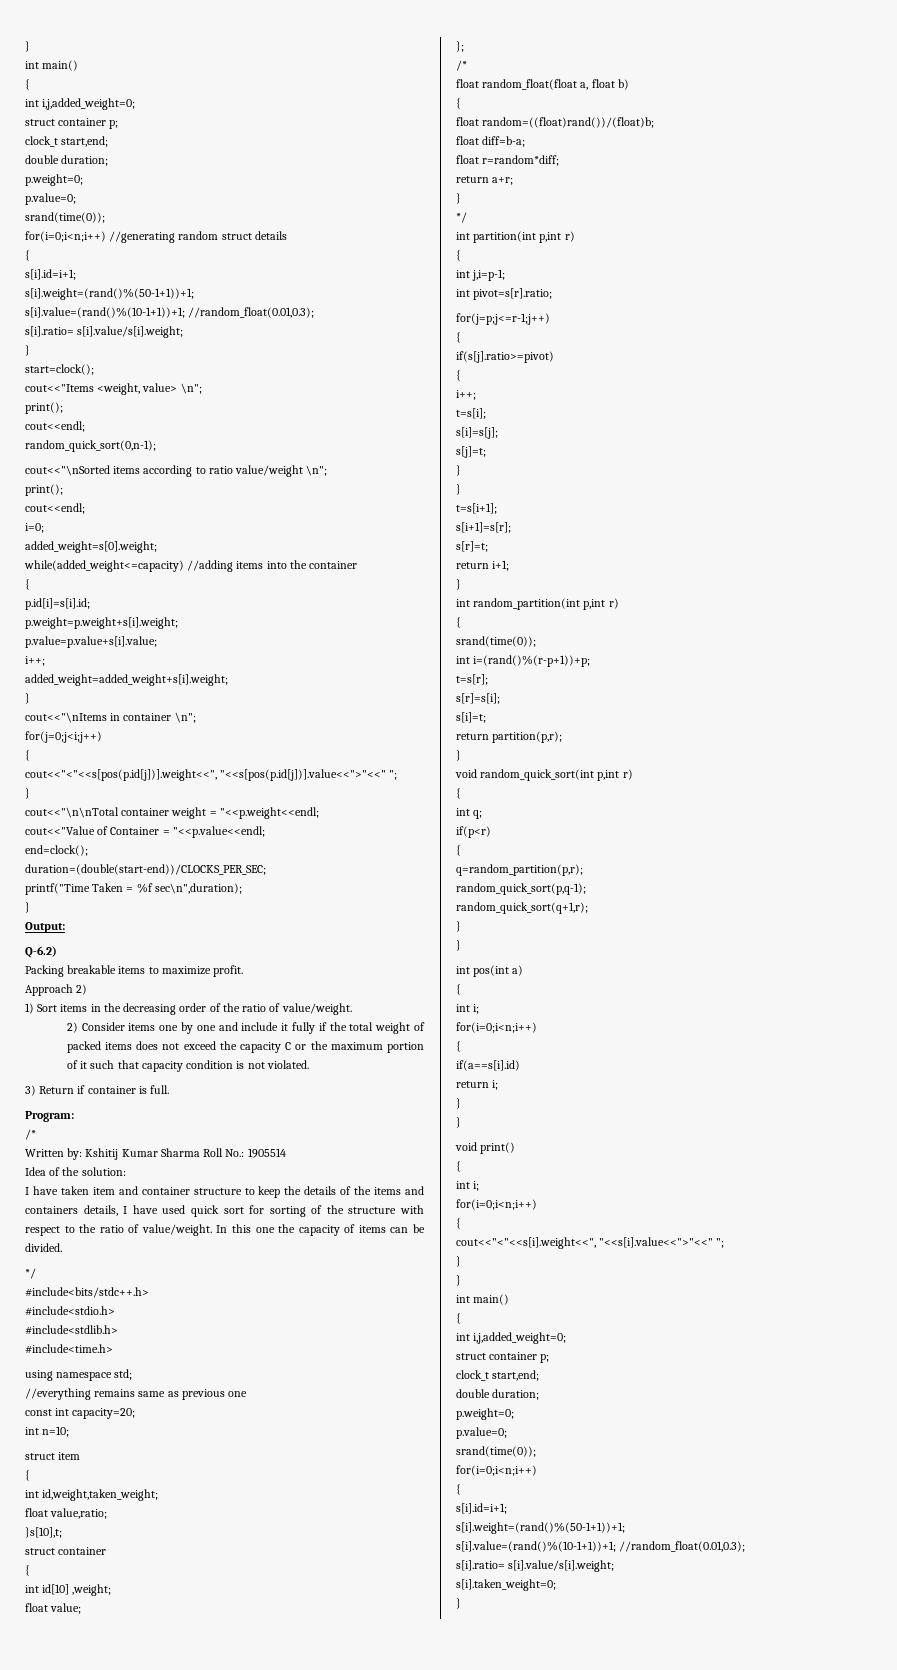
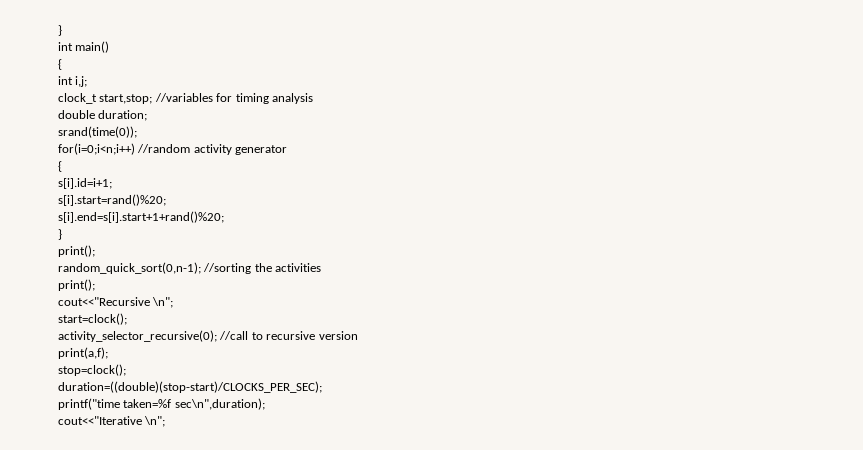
[25,41,30,52] [25,60,79,71] [25,79,30,90] [25,98,136,110] [25,118,119,129] [25,136,109,147] [25,155,109,166] [25,174,83,186] [25,193,76,205] [25,212,105,223] [25,231,287,243] [25,250,30,261] [25,269,76,280] [25,288,194,300] [25,307,315,318] [25,326,184,338] [25,345,30,356] [25,364,94,375] [25,383,202,395] [25,402,63,414] [25,421,85,432] [25,440,156,452] [25,465,328,477] [25,484,63,496] [25,503,85,514] [25,523,44,533] [25,541,157,553] [24,560,358,572] [25,579,30,590] [25,598,90,610] [25,617,178,629] [25,636,157,648] [25,656,45,666] [25,674,228,686] [25,693,30,704] [25,712,196,723] [25,731,102,743] [25,750,30,761] [25,769,398,781] [25,788,30,799] [25,807,319,819] [25,826,265,838] [25,845,88,856] [25,864,266,875] [25,883,242,895] [25,902,30,913] [25,922,65,933] [25,946,57,958] [25,965,244,977] [25,984,88,996] [25,1003,352,1015] [66,1022,425,1034] [66,1041,424,1053] [66,1060,309,1072] [25,1085,170,1096] [25,1111,74,1122] [25,1129,36,1140] [25,1148,286,1160] [25,1167,126,1176] [25,1186,425,1198] [25,1205,424,1217] [25,1224,425,1236] [25,1243,62,1252] [25,1268,36,1279] [25,1287,149,1298] [25,1306,115,1316] [25,1325,118,1335] [25,1344,113,1354] [25,1369,133,1381] [25,1388,248,1400] [25,1408,136,1419] [25,1426,70,1437] [25,1452,81,1460] [25,1470,30,1481] [25,1489,159,1501] [25,1508,108,1519] [25,1527,62,1538] [25,1547,107,1555] [25,1565,30,1576] [25,1584,112,1596] [25,1603,82,1614] [456,41,464,52] [456,60,467,71] [456,79,629,90] [456,98,461,109] [456,117,655,128] [456,136,526,147] [456,155,560,166] [456,176,514,185] [456,193,461,204] [456,212,467,223] [456,231,575,243] [456,250,461,261] [456,269,506,281] [456,288,553,300] [456,313,550,325] [456,332,461,343] [456,351,554,363] [456,370,461,381] [456,390,476,400] [456,408,486,419] [456,427,498,439] [456,446,486,458] [456,465,461,476] [456,484,461,495] [456,503,497,514] [456,522,511,533] [456,541,488,552] [456,560,510,571] [456,579,461,590] [456,598,619,610] [456,617,461,628] [456,636,536,647] [456,655,591,667] [456,674,488,685] [456,693,500,704] [456,712,486,723] [456,731,563,743] [456,750,461,761] [455,769,633,781] [456,788,461,799] [456,808,483,819] [456,826,491,838] [456,845,461,856] [456,864,583,876] [456,883,586,895] [456,902,588,914] [456,921,461,932] [456,940,461,951] [456,965,524,977] [456,984,461,995] [456,1004,480,1014] [456,1022,537,1033] [456,1041,461,1052] [456,1060,520,1071] [456,1080,499,1090] [456,1098,461,1109] [456,1117,461,1128] [455,1142,516,1154] [456,1161,461,1172] [456,1181,480,1191] [456,1199,537,1210] [456,1218,461,1229] [456,1237,725,1249] [456,1256,461,1267] [456,1275,461,1286] [456,1294,510,1305] [456,1313,461,1324] [456,1332,567,1344] [456,1352,550,1363] [456,1370,540,1381] [456,1389,540,1400] [456,1408,514,1420] [456,1427,507,1439] [456,1446,536,1457] [456,1465,537,1476] [456,1484,461,1495] [456,1503,507,1514] [456,1522,625,1534] [456,1541,746,1552] [456,1560,615,1572] [456,1579,556,1591] [456,1598,461,1609] } // int main() // { // int i,j,added_weight=0; // struct container p; // clock_t start,end; // double duration; // p.weight=0; // p.value=0; // srand(time(0)); // for(i=0;i<n;i++) //generating random struct details // { // s[i].id=i+1; // s[i].weight=(rand()%(50-1+1))+1; // s[i].value=(rand()%(10-1+1))+1; //random_float(0.01,0.3); // s[i].ratio= s[i].value/s[i].weight; // } // start=clock(); // cout<<"Items <weight, value> \n"; // print(); // cout<<endl; // random_quick_sort(0,n-1); // cout<<"\nSorted items according to ratio value/weight \n"; // print(); // cout<<endl; // i=0; // added_weight=s[0].weight; // while(added_weight<=capacity) //adding items into the container // { // p.id[i]=s[i].id; // p.weight=p.weight+s[i].weight; // p.value=p.value+s[i].value; // i++; // added_weight=added_weight+s[i].weight; // } // cout<<"\nItems in container \n"; // for(j=0;j<i;j++) // { // cout<<"<"<<s[pos(p.id[j])].weight<<", "<<s[pos(p.id[j])].value<<">"<<" "; // } // cout<<"\n\nTotal container weight = "<<p.weight<<endl; // cout<<"Value of Container = "<<p.value<<endl; // end=clock(); // duration=(double(start-end))/CLOCKS_PER_SEC; // printf("Time Taken = %f sec\n",duration); // } // Output: // Q-6.2) // Packing breakable items to maximize profit. // Approach 2) // 1) Sort items in the decreasing order of the ratio of value/weight. // 2) Consider items one by one and include it fully if the total weight of packed items does not exceed the capacity C or the maximum portion of it such that capacity condition is not violated. // 3) Return if container is full. // Program: // /* // Written by: Kshitij Kumar Sharma Roll No.: 1905514 // Idea of the solution: // I have taken item and container structure to keep the details of the items and containers details, I have used quick sort for sorting of the structure with respect to the ratio of value/weight. In this one the capacity of items can be divided. // */ // #include<bits/stdc++.h> // #include<stdio.h> // #include<stdlib.h> // #include<time.h> // using namespace std; // //everything remains same as previous one // const int capacity=20; // int n=10; // struct item // { // int id,weight,taken_weight; // float value,ratio; // }s[10],t; // struct container // { // int id[10] ,weight; // float value; // }; // /* // float random_float(float a, float b) // { // float random=((float)rand())/(float)b; // float diff=b-a; // float r=random*diff; // return a+r; // } // */ // int partition(int p,int r) // { // int j,i=p-1; // int pivot=s[r].ratio; // for(j=p;j<=r-1;j++) // { // if(s[j].ratio>=pivot) // { // i++; // t=s[i]; // s[i]=s[j]; // s[j]=t; // } // } // t=s[i+1]; // s[i+1]=s[r]; // s[r]=t; // return i+1; // } // int random_partition(int p,int r) // { // srand(time(0)); // int i=(rand()%(r-p+1))+p; // t=s[r]; // s[r]=s[i]; // s[i]=t; // return partition(p,r); // } // void random_quick_sort(int p,int r) // { // int q; // if(p<r) // { // q=random_partition(p,r); // random_quick_sort(p,q-1); // random_quick_sort(q+1,r); // } // } // int pos(int a) // { // int i; // for(i=0;i<n;i++) // { // if(a==s[i].id) // return i; // } // } // void print() // { // int i; // for(i=0;i<n;i++) // { // cout<<"<"<<s[i].weight<<", "<<s[i].value<<">"<<" "; // } // } // int main() // { // int i,j,added_weight=0; // struct container p; // clock_t start,end; // double duration; // p.weight=0; // p.value=0; // srand(time(0)); // for(i=0;i<n;i++) // { // s[i].id=i+1; // s[i].weight=(rand()%(50-1+1))+1; // s[i].value=(rand()%(10-1+1))+1; //random_float(0.01,0.3); // s[i].ratio= s[i].value/s[i].weight; // s[i].taken_weight=0; // } -> [58,25,62,36] [58,41,110,53] [58,59,62,70] [58,76,88,87] [58,93,313,104] [58,110,148,121] [58,126,137,138] [58,143,288,155] [58,161,62,172] [58,178,112,189] [58,194,166,206] [58,211,224,223] [58,229,62,240] [58,245,95,257] [58,262,322,274] [58,279,95,291] [58,297,174,308] [58,313,127,325] [58,330,358,342] [58,347,108,359] [58,364,126,376] [58,381,322,393] [58,398,265,410] [58,416,166,427] } // int main() // { // int i,j; // clock_t start,stop; //variables for timing analysis // double duration; // srand(time(0)); // for(i=0;i<n;i++) //random activity generator // { // s[i].id=i+1; // s[i].start=rand()%20; // s[i].end=s[i].start+1+rand()%20; // } // print(); // random_quick_sort(0,n-1); //sorting the activities // print(); // cout<<"Recursive \n"; // start=clock(); // activity_selector_recursive(0); //call to recursive version // print(a,f); // stop=clock(); // duration=((double)(stop-start)/CLOCKS_PER_SEC); // printf("time taken=%f sec\n",duration); // cout<<"Iterative \n";

